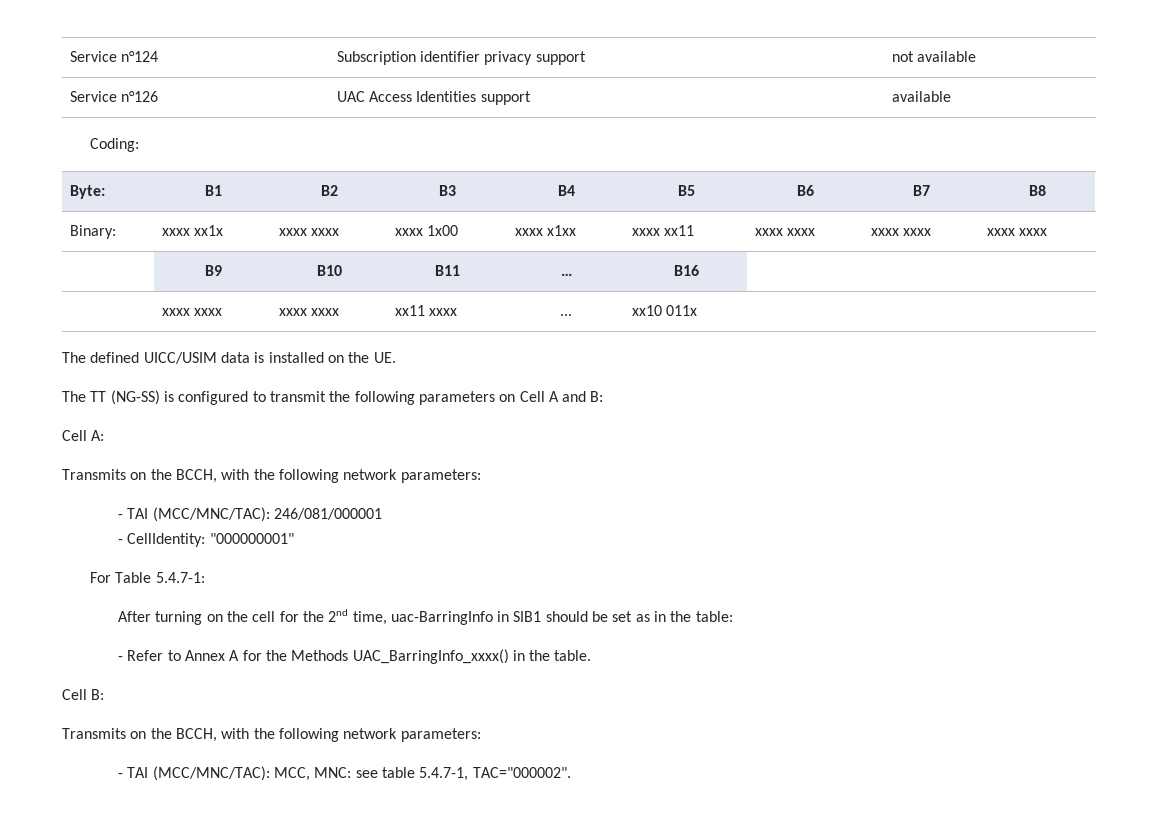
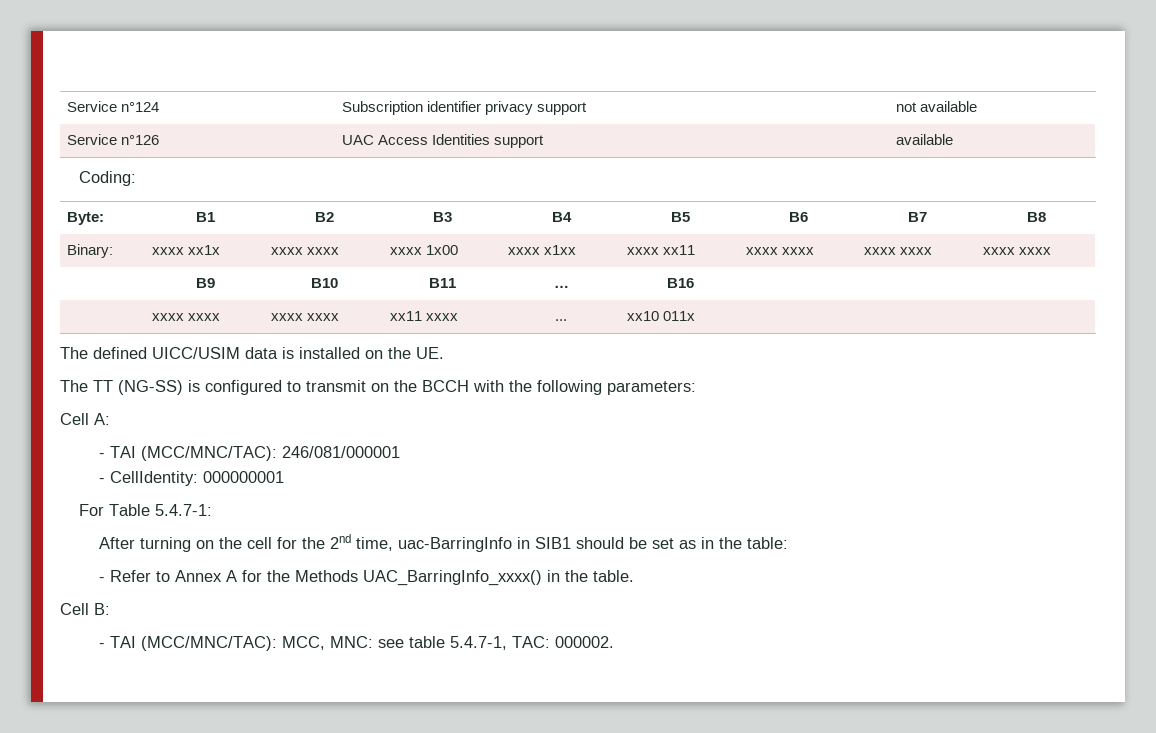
[329,391,604,405] [62,430,105,441] [62,469,481,483] the following parameters on Cell A and B: // Cell A: // Transmits on the BCCH, with the following network parameters: -> [371,380,696,395] [60,413,110,425] on the BCCH with the following parameters: // Cell A:
[209,533,294,544] "000000001" -> [202,471,284,483] 000000001
[62,728,481,742] // Transmits on the BCCH, with the following network parameters: -> (110, 609) none
[472,767,571,778] TAC="000002". -> [511,636,614,648] TAC: 000002.

